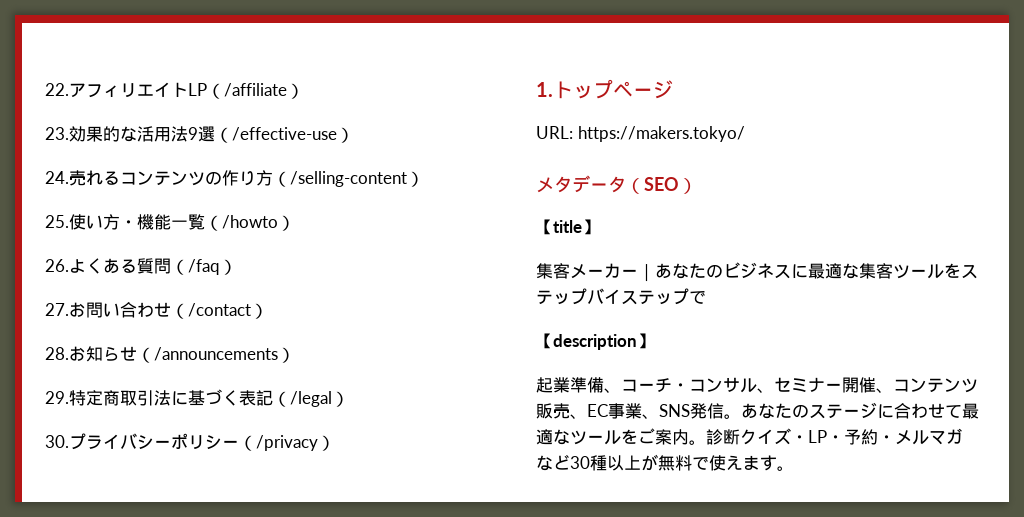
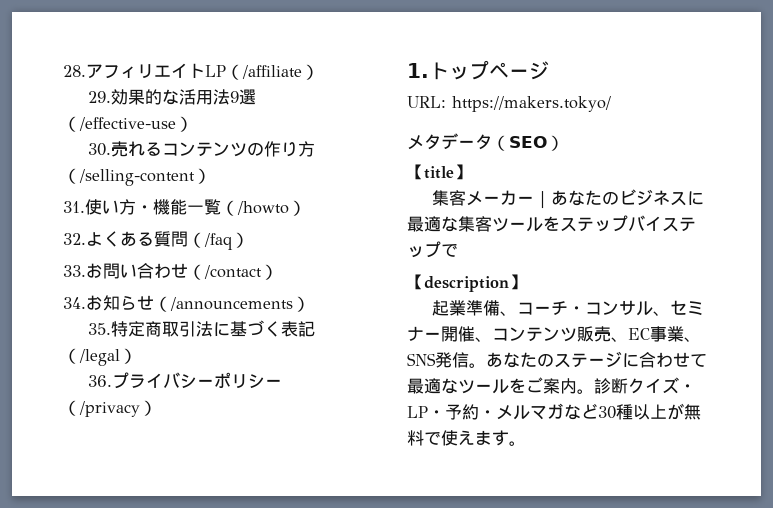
[45,83,69,96] 22. -> [63,65,86,77] 28.
[45,127,69,140] 23. -> [87,91,111,103] 29.
[45,171,69,184] 24. -> [87,143,111,156] 30.
[45,215,69,228] 25. -> [63,201,85,213] 31.
[45,259,69,272] 26. -> [63,233,86,245] 32.
[45,303,69,316] 27. -> [63,265,86,277] 33.
[45,347,69,360] 28. -> [63,297,86,309] 34.
[45,391,69,404] 29. -> [87,323,111,335] 35.
[45,435,69,448] 30. -> [87,375,112,387] 36.

